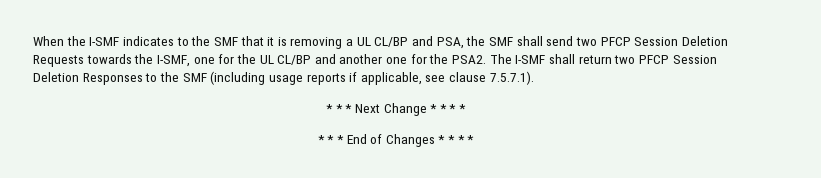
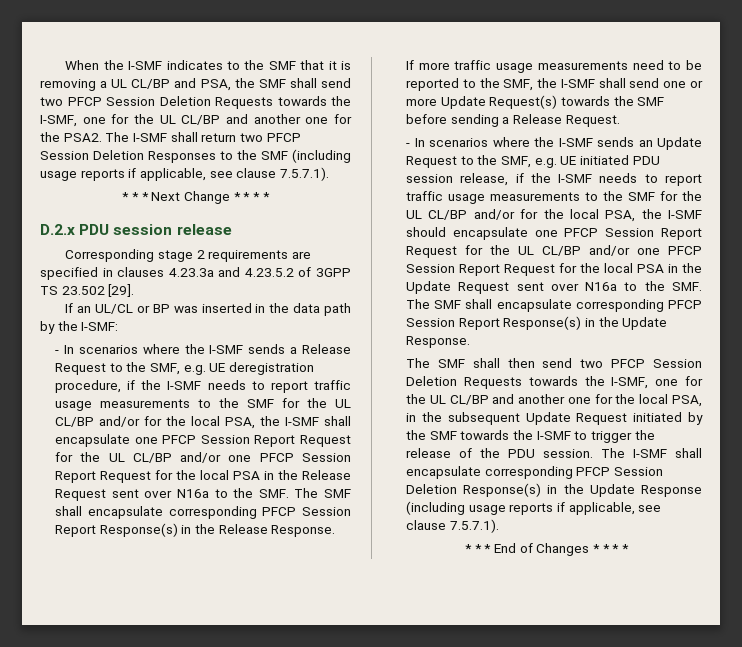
(467, 108) none -> [40,224,232,235] [65,249,311,262] [40,267,351,280] [40,284,135,297] [65,303,351,316] [40,321,119,334] [55,344,351,354] [55,362,314,375] [55,380,352,393] [55,398,351,411] [55,416,351,429] [55,434,351,447] [55,452,351,463] [55,470,351,483] [55,488,351,501] [55,506,351,519] [55,523,336,537] [406,60,702,73] [406,78,703,91] [406,95,665,109] [406,114,620,127] [406,137,702,150] [406,155,660,168] [406,173,702,186] [406,191,702,204] [406,209,702,222] [406,227,702,240] [406,245,702,258] [406,263,702,276] [406,281,702,294] [406,299,702,312] [406,316,668,330] [406,336,471,348] [406,358,702,368] [406,376,703,389] [406,394,702,407] [406,412,703,425] [406,430,655,443] [406,448,702,458] [406,466,664,479] [406,483,702,497] [406,501,662,515] [406,519,499,533] // D.2.x PDU session release // Corresponding stage 2 requirements are specified in clauses 4.23.3a and 4.23.5.2 of 3GPP TS 23.502 [29]. // If an UL/CL or BP was inserted in the data path by the I-SMF: // - In scenarios where the I-SMF sends a Release Request to the SMF, e.g. UE deregistration procedure, if the I-SMF needs to report traffic usage measurements to the SMF for the UL CL/BP and/or for the local PSA, the I-SMF shall encapsulate one PFCP Session Report Request for the UL CL/BP and/or one PFCP Session Report Request for the local PSA in the Release Request sent over N16a to the SMF. The SMF shall encapsulate corresponding PFCP Session Report Response(s) in the Release Response. // If more traffic usage measurements need to be reported to the SMF, the I-SMF shall send one or more Update Request(s) towards the SMF before sending a Release Request. // - In scenarios where the I-SMF sends an Update Request to the SMF, e.g. UE initiated PDU session release, if the I-SMF needs to report traffic usage measurements to the SMF for the UL CL/BP and/or for the local PSA, the I-SMF should encapsulate one PFCP Session Report Request for the UL CL/BP and/or one PFCP Session Report Request for the local PSA in the Update Request sent over N16a to the SMF. The SMF shall encapsulate corresponding PFCP Session Report Response(s) in the Update Response. // The SMF shall then send two PFCP Session Deletion Requests towards the I-SMF, one for the UL CL/BP and another one for the local PSA, in the subsequent Update Request initiated by the SMF towards the I-SMF to trigger the release of the PDU session. The I-SMF shall encapsulate corresponding PFCP Session Deletion Response(s) in the Update Response (including usage reports if applicable, see clause 7.5.7.1).

